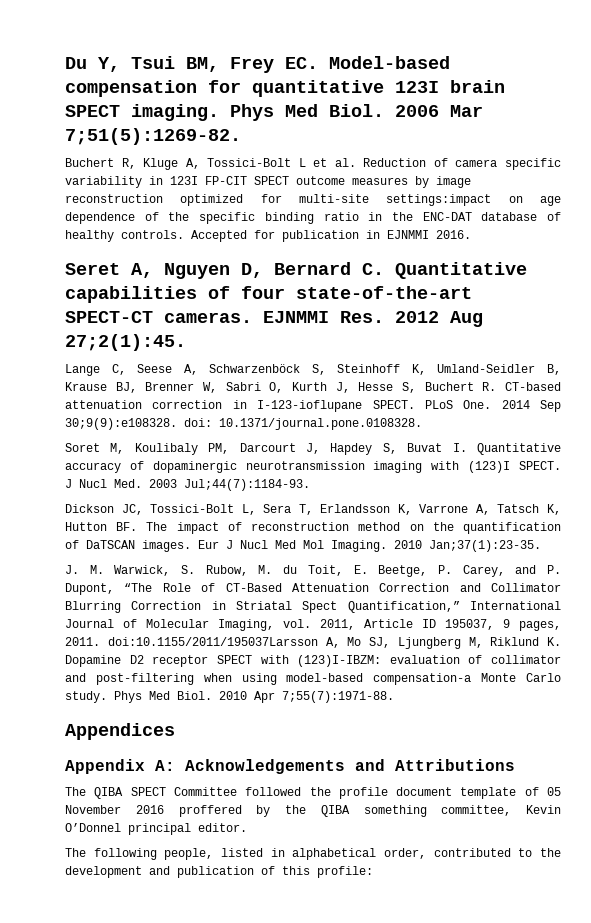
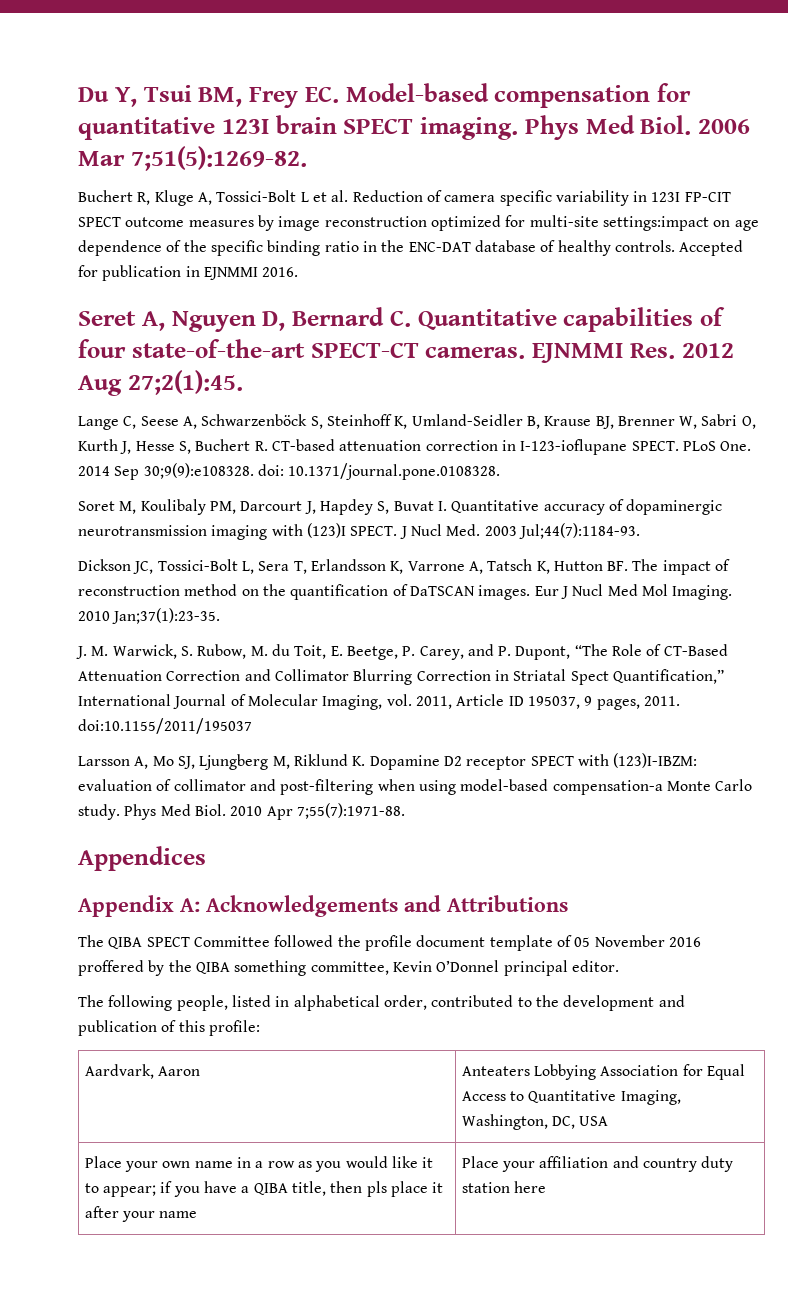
[107,637,318,646] doi:10.1155/2011/195037Larsson -> [78,718,252,734] [78,756,130,766] doi:10.1155/2011/195037 // Larsson
(373, 872) none -> [84,1064,201,1079] [461,1064,746,1080] [461,1090,681,1105] [461,1114,609,1130] [84,1156,434,1172] [84,1181,444,1197] [84,1206,198,1222] [461,1156,734,1172] [461,1181,547,1193] // Aardvark, Aaron | Anteaters Lobbying Association for Equal Access to Quantitative Imaging, Washington, DC, USA // Place your own name in a row as you would like it to appear; if you have a QIBA title, then pls place it after your name | Place your affiliation and country duty station here

